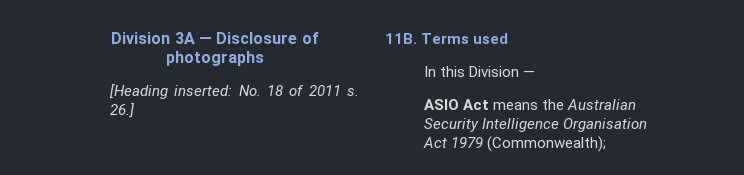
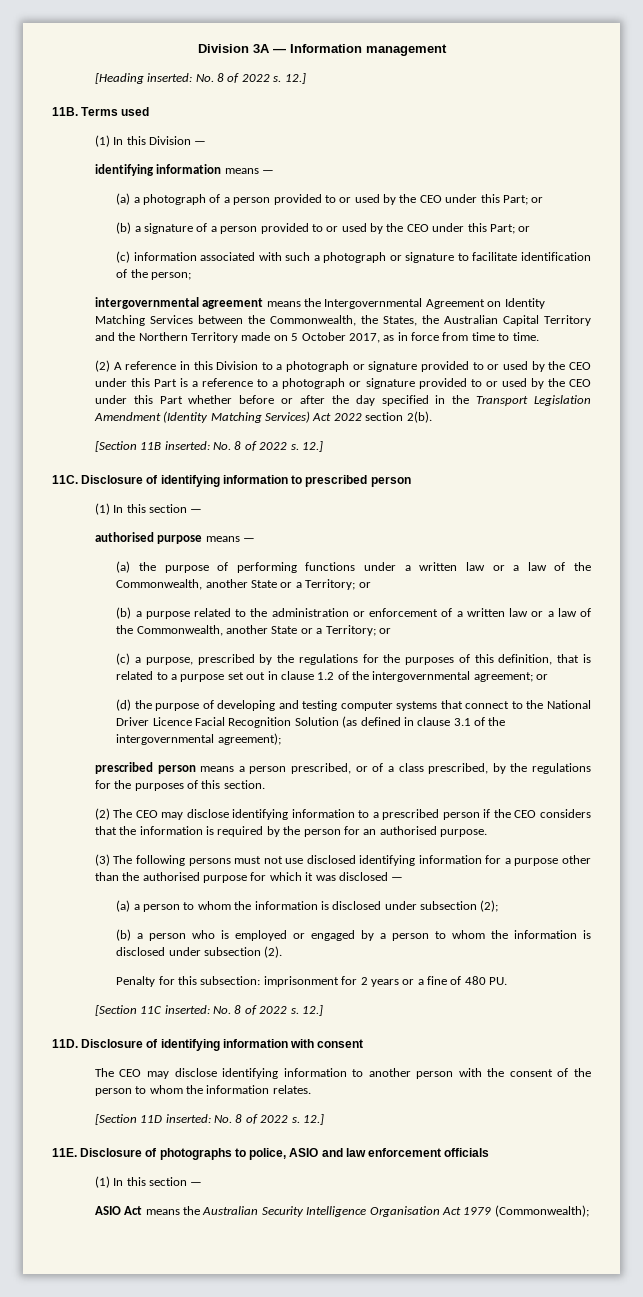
[216,32,319,44] [166,51,264,66] Disclosure of photographs -> [289,44,447,56] Information management
[266,85,359,96] [109,103,134,118] 18 of 2011 s. 26.] -> [217,73,306,84] 8 of 2022 s. 12.]
(509, 38) none -> [94,135,110,147] (1)
(535, 74) none -> [94,164,275,176] [116,193,544,205] [116,222,531,234] [116,251,591,263] [116,269,192,280] [94,297,545,309] [94,315,591,326] [94,332,539,343] [94,360,591,372] [94,378,591,389] [94,395,591,406] [93,411,432,423] [94,441,323,452] [52,475,411,487] [94,503,203,515] [94,532,256,544] [116,561,591,573] [116,579,371,590] [116,607,591,619] [116,625,391,636] [116,653,591,665] [116,671,549,682] [116,699,592,711] [116,716,506,728] [116,733,281,745] [94,762,591,774] [94,780,265,791] [94,808,591,820] [94,826,488,837] [94,854,591,866] [94,872,404,883] [116,900,499,912] [116,929,591,941] [116,946,283,958] [116,976,508,987] [94,1005,323,1016] [52,1039,364,1051] [94,1068,591,1079] [94,1085,311,1096] [94,1114,324,1125] [52,1148,490,1160] [94,1176,203,1188] // identifying information means — // (a) a photograph of a person provided to or used by the CEO under this Part; or // (b) a signature of a person provided to or used by the CEO under this Part; or // (c) information associated with such a photograph or signature to facilitate identification of the person; // intergovernmental agreement means the Intergovernmental Agreement on Identity Matching Services between the Commonwealth, the States, the Australian Capital Territory and the Northern Territory made on 5 October 2017, as in force from time to time. // (2) A reference in this Division to a photograph or signature provided to or used by the CEO under this Part is a reference to a photograph or signature provided to or used by the CEO under this Part whether before or after the day specified in the Transport Legislation Amendment (Identity Matching Services) Act 2022 section 2(b). // [Section 11B inserted: No. 8 of 2022 s. 12.] // 11C. Disclosure of identifying information to prescribed person // (1) In this section — // authorised purpose means — // (a) the purpose of performing functions under a written law or a law of the Commonwealth, another State or a Territory; or // (b) a purpose related to the administration or enforcement of a written law or a law of the Commonwealth, another State or a Territory; or // (c) a purpose, prescribed by the regulations for the purposes of this definition, that is related to a purpose set out in clause 1.2 of the intergovernmental agreement; or // (d) the purpose of developing and testing computer systems that connect to the National Driver Licence Facial Recognition Solution (as defined in clause 3.1 of the intergovernmental agreement); // prescribed person means a person prescribed, or of a class prescribed, by the regulations for the purposes of this section. // (2) The CEO may disclose identifying information to a prescribed person if the CEO considers that the information is required by the person for an authorised purpose. // (3) The following persons must not use disclosed identifying information for a purpose other than the authorised purpose for which it was disclosed — // (a) a person to whom the information is disclosed under subsection (2); // (b) a person who is employed or engaged by a person to whom the information is disclosed under subsection (2). // Penalty for this subsection: imprisonment for 2 years or a fine of 480 PU. // [Section 11C inserted: No. 8 of 2022 s. 12.] // 11D. Disclosure of identifying information with consent // The CEO may disclose identifying information to another person with the consent of the person to whom the information relates. // [Section 11D inserted: No. 8 of 2022 s. 12.] // 11E. Disclosure of photographs to police, ASIO and law enforcement officials // (1) In this section —

